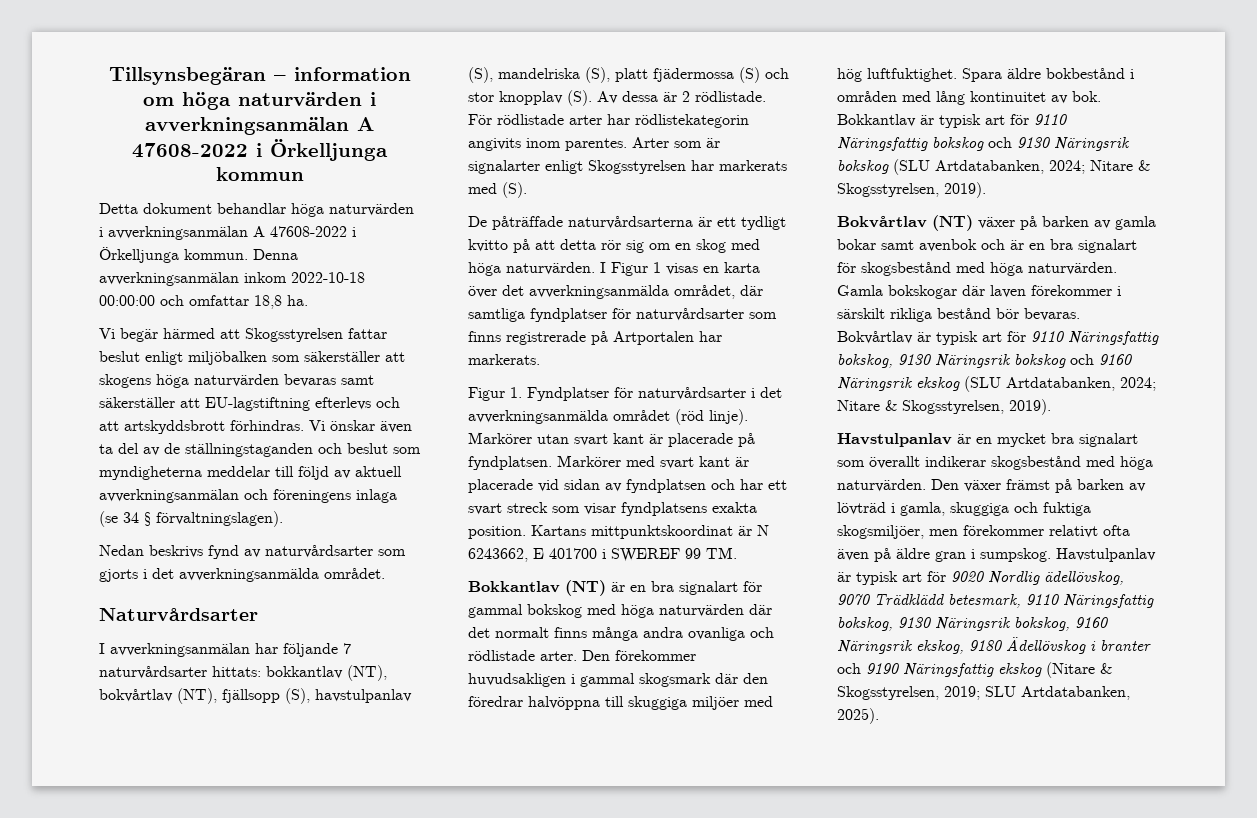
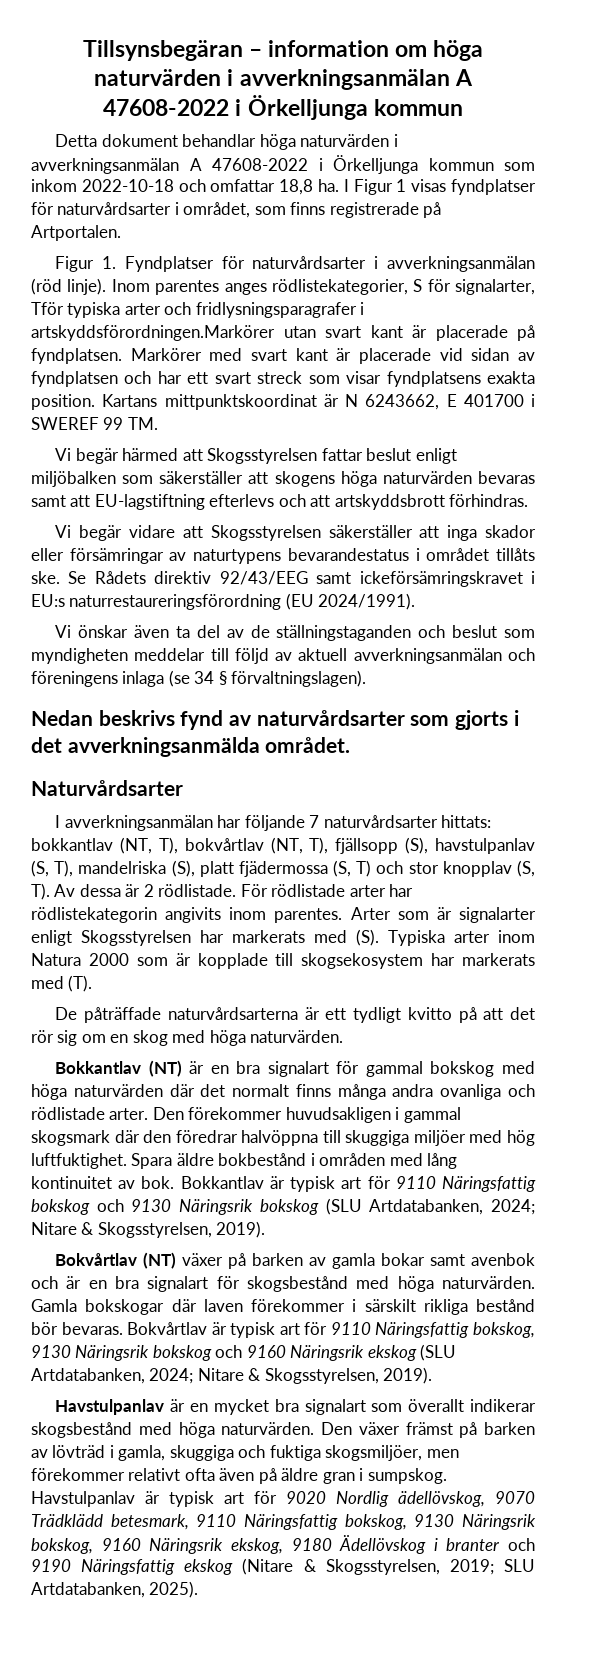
[184,249,298,260] [99,272,239,286] kommun. Denna avverkningsanmälan -> [428,158,535,171] kommun som
[99,295,155,306] 00:00:00 -> (174, 185) none
[99,328,387,342] [99,351,405,365] [99,374,374,388] [99,397,400,411] [99,420,412,434] [99,443,421,457] [99,466,402,480] [99,489,397,503] [99,511,283,527] [99,545,406,559] [99,568,385,582] [99,608,258,621] [99,643,351,657] [99,665,387,681] [99,688,412,704] [468,67,789,83] [468,90,766,106] [468,114,749,128] [468,137,720,151] [468,160,787,174] [468,182,527,198] [468,216,786,230] [468,239,760,253] [468,262,760,276] [468,285,763,299] [468,308,525,322] // Vi begär härmed att Skogsstyrelsen fattar beslut enligt miljöbalken som säkerställer att skogens höga naturvärden bevaras samt säkerställer att EU-lagstiftning efterlevs och att artskyddsbrott förhindras. Vi önskar även ta del av de ställningstaganden och beslut som myndigheterna meddelar till följd av aktuell avverkningsanmälan och föreningens inlaga (se 34 § förvaltningslagen). // Nedan beskrivs fynd av naturvårdsarter som gjorts i det avverkningsanmälda området. // Naturvårdsarter // I avverkningsanmälan har följande 7 naturvårdsarter hittats: bokkantlav (NT), bokvårtlav (NT), fjällsopp (S), havstulpanlav (S), mandelriska (S), platt fjädermossa (S) och stor knopplav (S). Av dessa är 2 rödlistade. För rödlistade arter har rödlistekategorin angivits inom parentes. Arter som är signalarter enligt Skogsstyrelsen har markerats med (S). // De påträffade naturvårdsarterna är ett tydligt kvitto på att detta rör sig om en skog med höga naturvärden. I Figur 1 visas en karta över det avverkningsanmälda området, där samtliga -> [343,179,447,195] I Figur 1 visas
(744, 314) none -> [174,202,251,218] i området,
[613,331,722,345] [468,354,540,365] Artportalen har markerats. -> [31,225,121,241] Artportalen.
[760,387,782,398] [468,409,748,425] [468,432,532,444] det avverkningsanmälda området (röd linje). Markörer -> [387,256,535,272] [31,278,535,295] [31,302,365,318] [31,325,275,341] avverkningsanmälan (röd linje). Inom parentes anges rödlistekategorier, S för signalarter, Tför typiska arter och fridlysningsparagrafer i artskyddsförordningen.Markörer
(737, 553) none -> [55,448,457,464] [31,471,535,487] [31,494,529,510] [55,525,536,541] [31,548,535,564] [31,571,535,587] [31,593,416,610] [55,625,535,641] [31,648,535,664] [31,670,367,687] [31,710,519,730] [31,737,351,757] [31,780,183,796] [55,815,492,831] [31,837,535,854] [31,860,535,877] [31,883,414,900] [31,907,537,923] [31,929,535,946] [31,953,535,969] [31,975,93,992] [55,1007,535,1023] [31,1030,344,1046] // Vi begär härmed att Skogsstyrelsen fattar beslut enligt miljöbalken som säkerställer att skogens höga naturvärden bevaras samt att EU-lagstiftning efterlevs och att artskyddsbrott förhindras. // Vi begär vidare att Skogsstyrelsen säkerställer att inga skador eller försämringar av naturtypens bevarandestatus i området tillåts ske. Se Rådets direktiv 92/43/EEG samt ickeförsämringskravet i EU:s naturrestaureringsförordning (EU 2024/1991). // Vi önskar även ta del av de ställningstaganden och beslut som myndigheten meddelar till följd av aktuell avverkningsanmälan och föreningens inlaga (se 34 § förvaltningslagen). // Nedan beskrivs fynd av naturvårdsarter som gjorts i det avverkningsanmälda området. // Naturvårdsarter // I avverkningsanmälan har följande 7 naturvårdsarter hittats: bokkantlav (NT, T), bokvårtlav (NT, T), fjällsopp (S), havstulpanlav (S, T), mandelriska (S), platt fjädermossa (S, T) och stor knopplav (S, T). Av dessa är 2 rödlistade. För rödlistade arter har rödlistekategorin angivits inom parentes. Arter som är signalarter enligt Skogsstyrelsen har markerats med (S). Typiska arter inom Natura 2000 som är kopplade till skogsekosystem har markerats med (T). // De påträffade naturvårdsarterna är ett tydligt kvitto på att det rör sig om en skog med höga naturvärden.

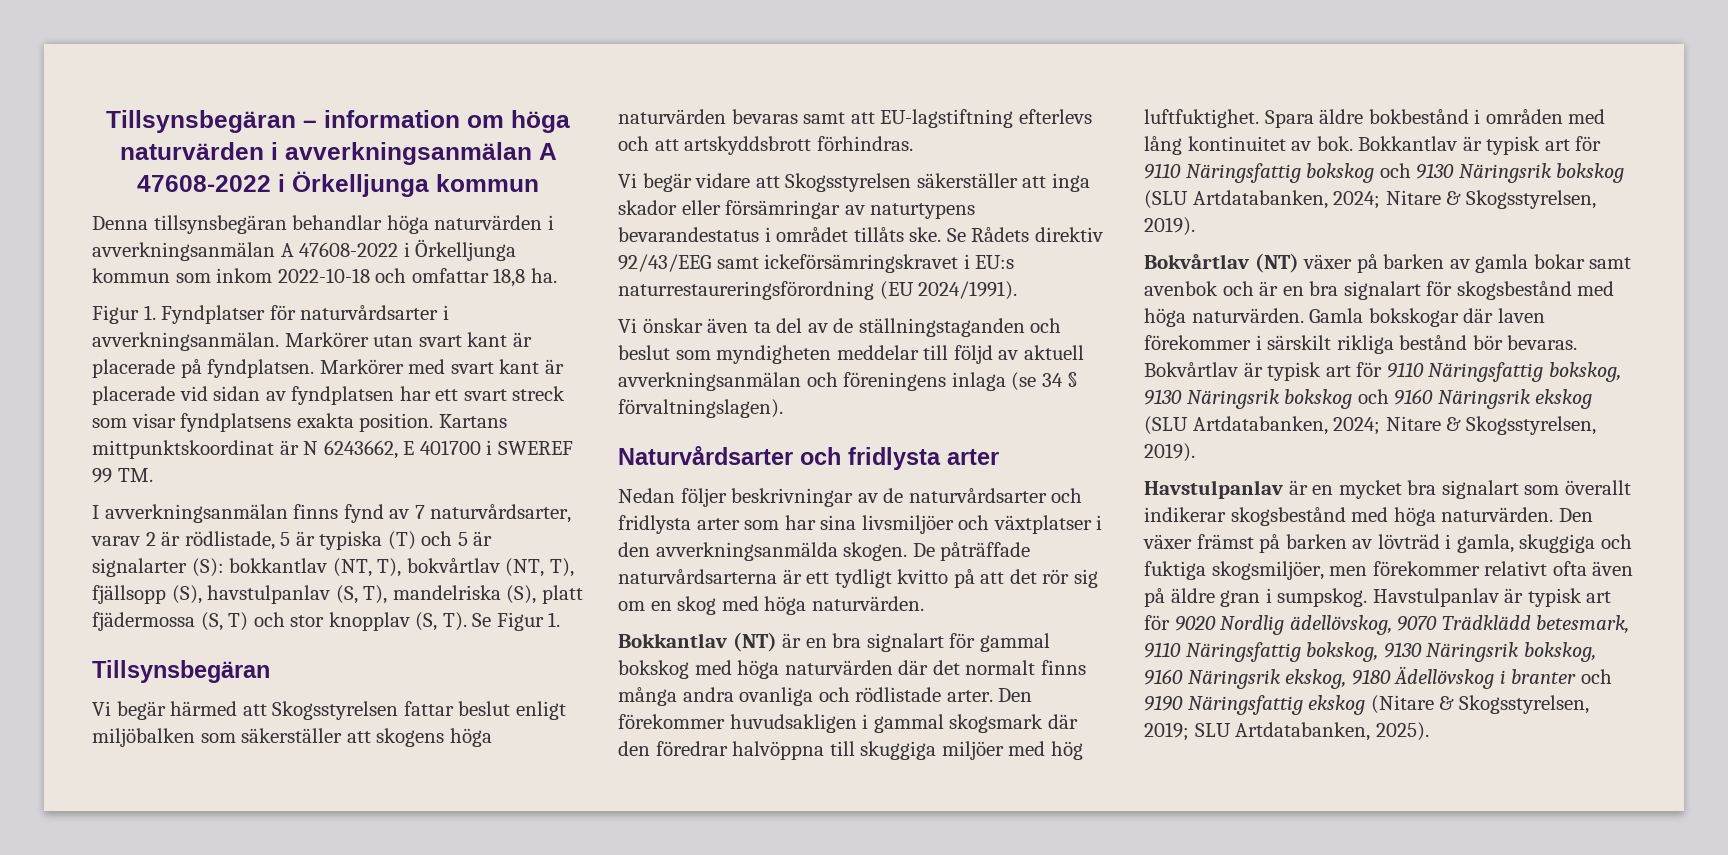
[55,134,178,147] Detta dokument -> [92,215,287,234] Denna tillsynsbegäran
[343,179,537,195] [31,202,442,218] [31,225,121,241] I Figur 1 visas fyndplatser för naturvårdsarter i området, som finns registrerade på Artportalen. -> (557, 275) none
[387,256,535,272] [31,278,535,295] [31,302,365,318] [31,325,275,341] avverkningsanmälan (röd linje). Inom parentes anges rödlistekategorier, S för signalarter, Tför typiska arter och fridlysningsparagrafer i artskyddsförordningen.Markörer -> [92,332,369,351] avverkningsanmälan. Markörer
[124,371,152,384] och -> (395, 395) none
(158, 423) none -> [92,504,572,523] [91,531,493,550] [92,558,574,577] [92,585,583,604] [92,612,561,631] [92,660,270,683] // I avverkningsanmälan finns fynd av 7 naturvårdsarter, varav 2 är rödlistade, 5 är typiska (T) och 5 är signalarter (S): bokkantlav (NT, T), bokvårtlav (NT, T), fjällsopp (S), havstulpanlav (S, T), mandelriska (S), platt fjädermossa (S, T) och stor knopplav (S, T). Se Figur 1. // Tillsynsbegäran
[31,710,519,730] [31,737,351,757] [31,780,183,796] [55,815,492,831] [31,837,535,854] [31,860,535,877] [31,883,414,900] [31,907,537,923] [31,929,535,946] [31,953,535,969] [31,975,93,992] Nedan beskrivs fynd av naturvårdsarter som gjorts i det avverkningsanmälda området. // Naturvårdsarter // I avverkningsanmälan har följande 7 naturvårdsarter hittats: bokkantlav (NT, T), bokvårtlav (NT, T), fjällsopp (S), havstulpanlav (S, T), mandelriska (S), platt fjädermossa (S, T) och stor knopplav (S, T). Av dessa är 2 rödlistade. För rödlistade arter har rödlistekategorin angivits inom parentes. Arter som är signalarter enligt Skogsstyrelsen har markerats med (S). Typiska arter inom Natura 2000 som är kopplade till skogsekosystem har markerats med (T). // -> [618,446,999,470] [618,488,1083,507] [618,515,1103,534] [618,542,908,561] Naturvårdsarter och fridlysta arter // Nedan följer beskrivningar av de naturvårdsarter och fridlysta arter som har sina livsmiljöer och växtplatser i den avverkningsanmälda skogen.

